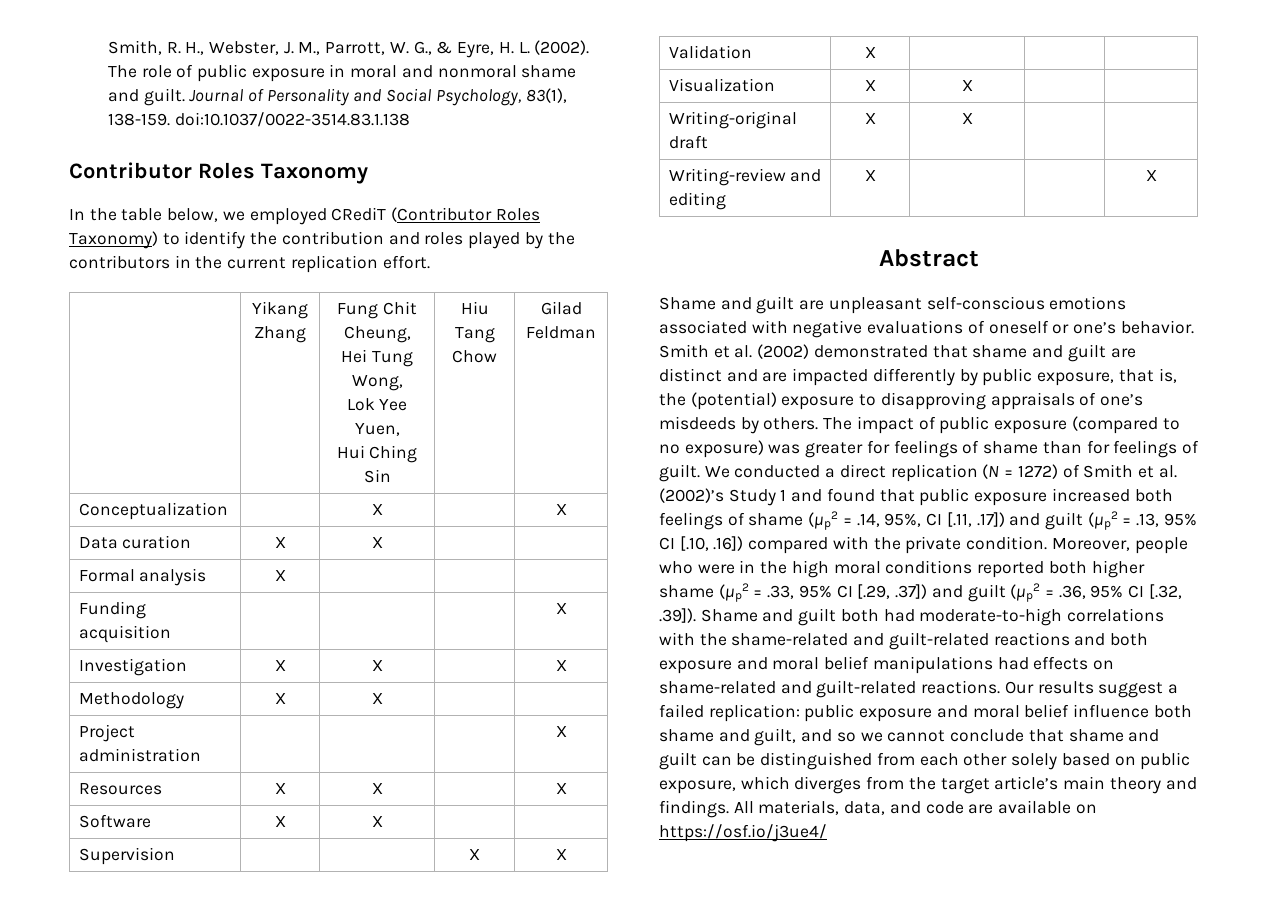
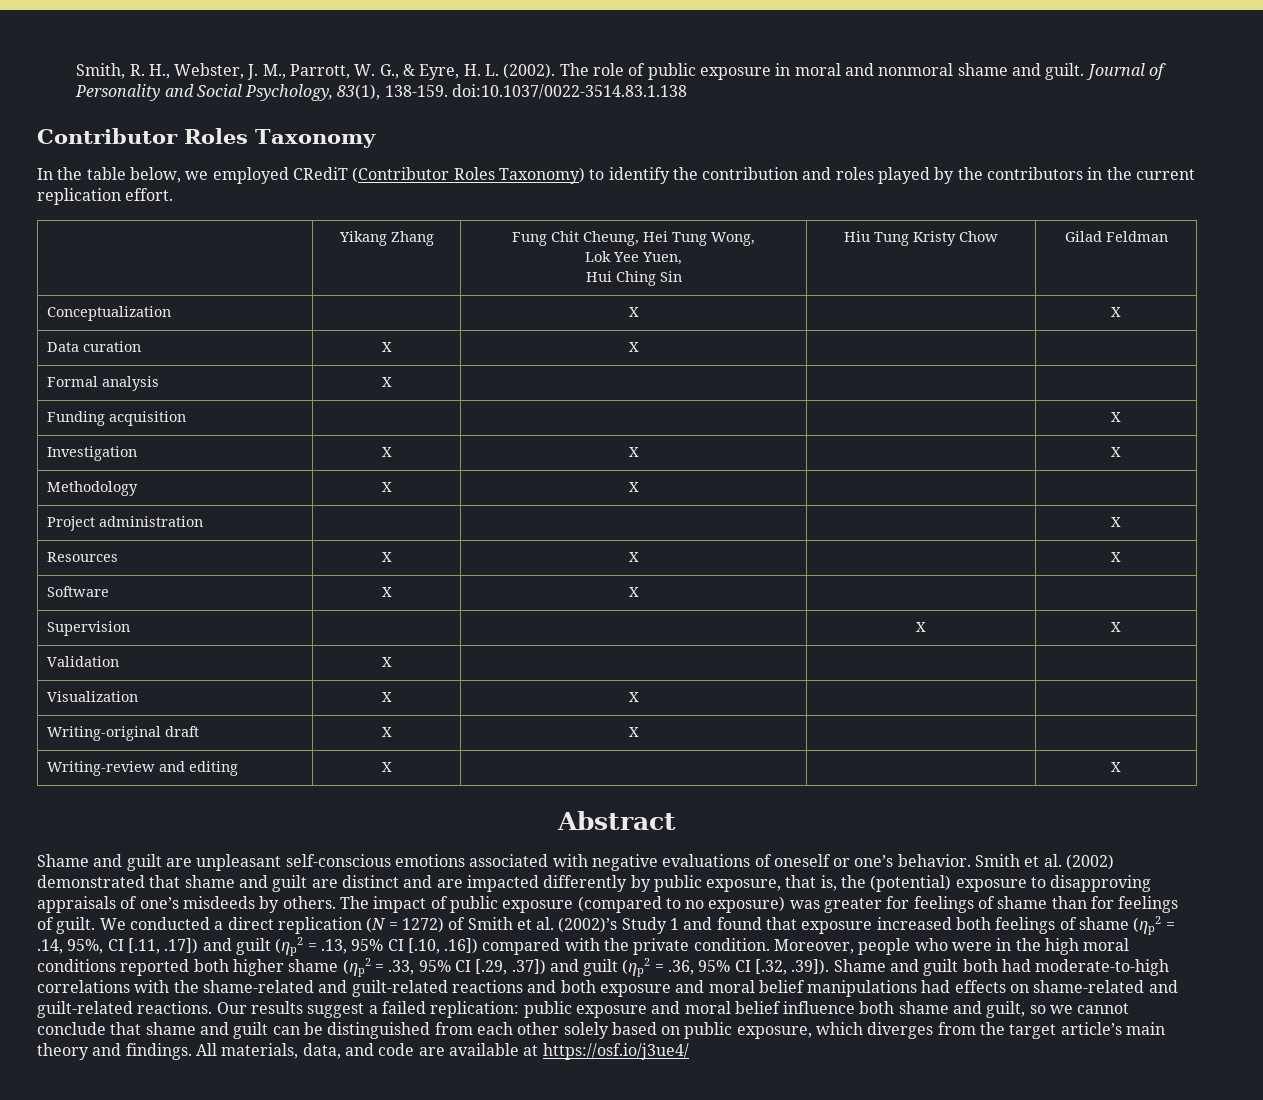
[454,327,495,343] Tang -> [874,231,956,246] Tung Kristy
[919,488,970,506] public -> (798, 923) none
[808,511,839,530] (µp2 -> [1133,916,1162,935] (ηp2
[1087,511,1118,530] (µp2 -> [275,937,304,956] (ηp2
[718,583,749,602] (µp2 -> [342,958,371,977] (ηp2
[1010,583,1041,602] (µp2 -> [622,958,651,977] (ηp2
[801,729,833,742] and -> (1026, 1009) none
[1075,804,1097,814] on -> [523,1045,539,1056] at

